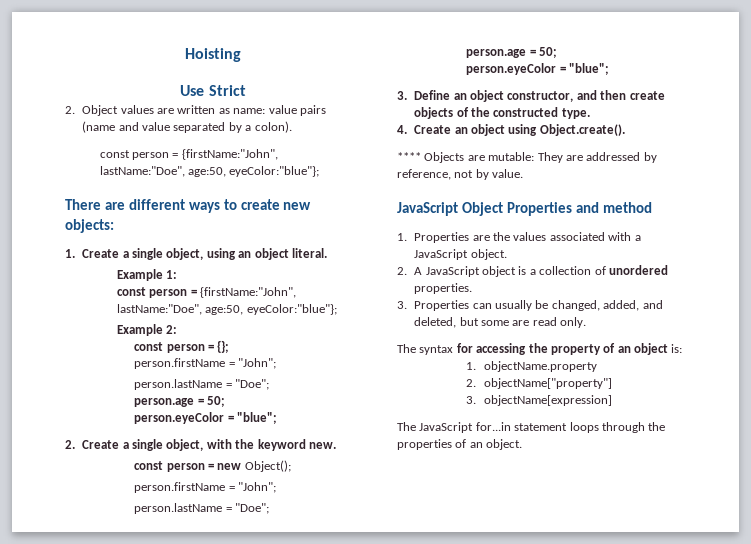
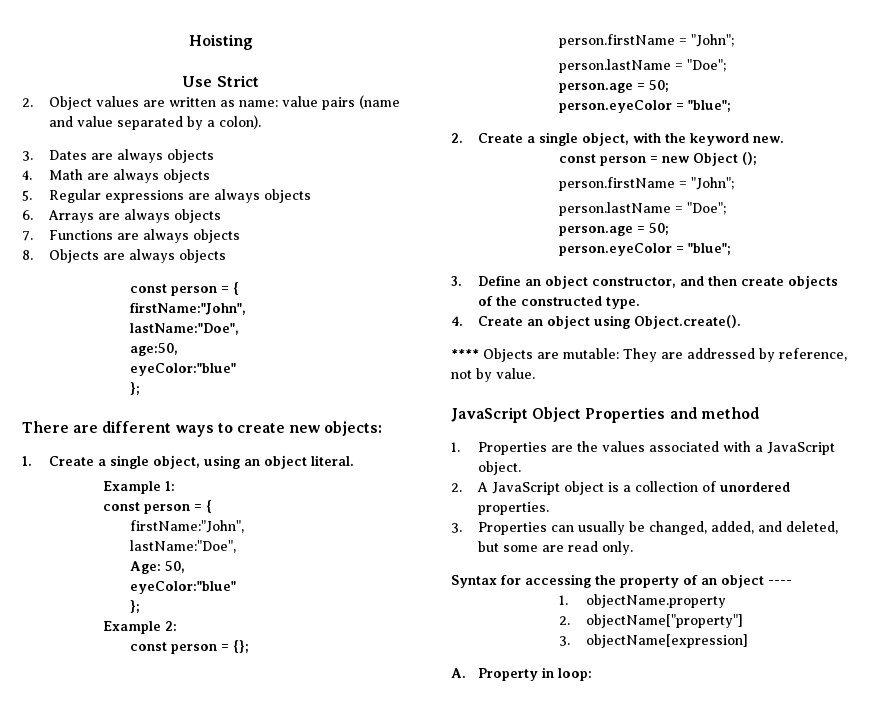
[99,149,278,160] [99,166,320,177] // const person = {firstName:"John", lastName:"Doe", age:50, eyeColor:"blue"}; -> [22,149,214,163] [22,169,210,183] [22,189,311,203] [22,209,221,223] [22,229,240,243] [22,249,226,263] [129,282,239,296] [129,302,246,315] [129,323,239,335] [129,343,178,356] [129,363,236,376] [129,382,140,396] // 3. Dates are always objects // 4. Math are always objects // 5. Regular expressions are always objects // 6. Arrays are always objects // 7. Functions are always objects // 8. Objects are always objects // const person = { // firstName:"John", // lastName:"Doe", // age:50, // eyeColor:"blue" // };
[200,287,297,298] [117,304,337,315] {firstName:"John", lastName:"Doe", age:50, eyeColor:"blue"}; -> [205,500,212,513] [129,520,244,533] [129,540,236,553] [129,561,185,574] [129,581,236,594] [129,600,140,614] { // firstName:"John", // lastName:"Doe", // Age: 50, // eyeColor:"blue" // };
[244,460,291,472] Object(); -> [692,152,757,166] Object ();
[397,344,454,355] The syntax -> [451,575,497,588] Syntax
[671,344,683,353] is: -> [768,580,792,585] ----
[397,422,666,433] [397,439,523,450] The JavaScript for...in statement loops through the properties of an object. -> [451,667,592,681] A. Property in loop:

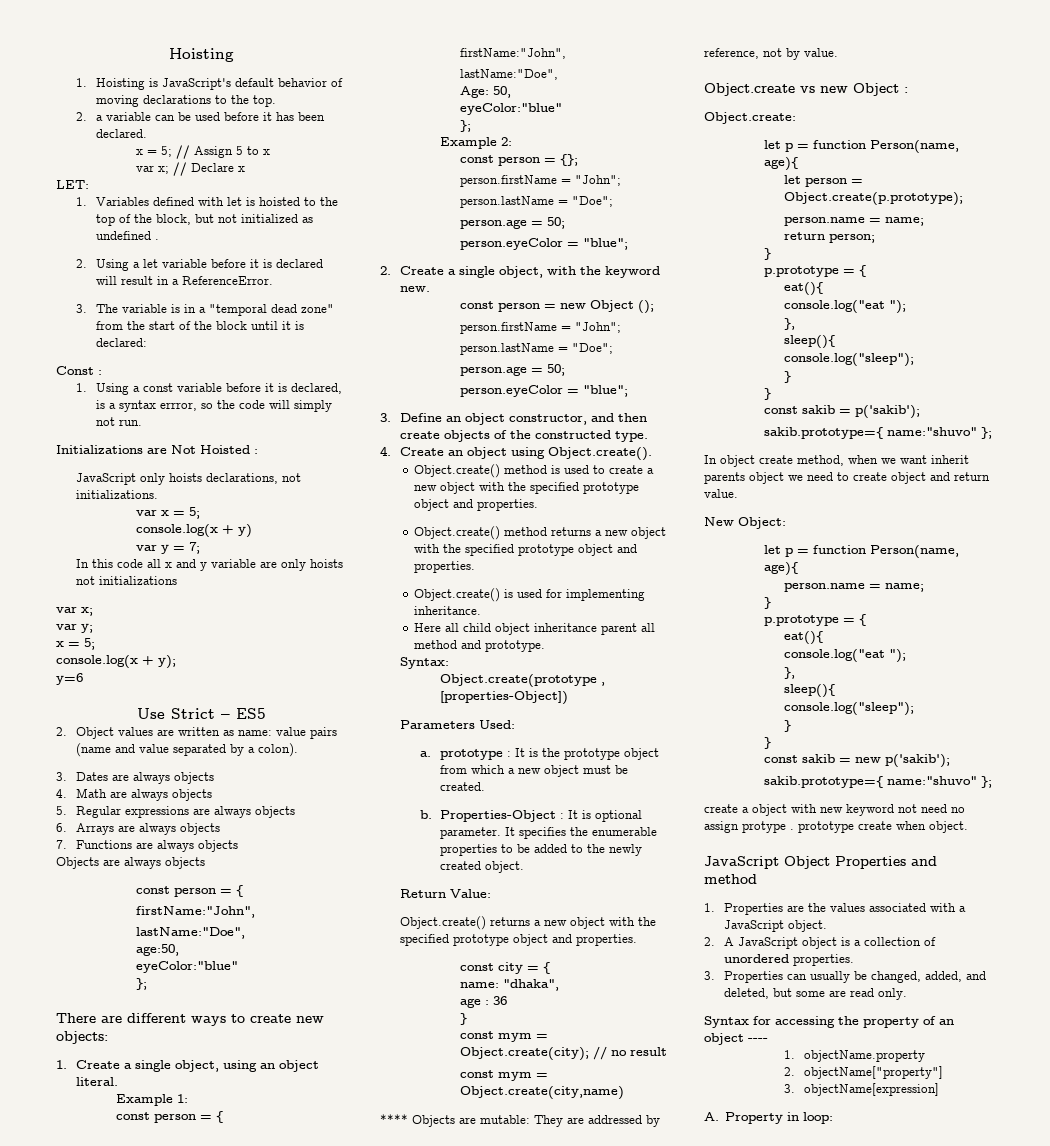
[188,34,253,50] Hoisting -> [168,48,234,62] [76,78,344,90] [96,95,277,107] [76,112,326,121] [96,129,148,138] [136,145,271,159] [136,162,246,176] [56,180,89,189] [76,197,339,206] [96,214,314,226] [96,231,160,240] [76,259,324,271] [96,276,274,285] [76,304,335,316] [96,321,305,330] [96,338,148,347] [56,366,102,375] [76,383,343,395] [96,400,333,412] [96,417,143,426] [56,445,258,454] [76,473,302,485] [76,490,159,499] [136,507,201,519] [136,524,253,538] [136,542,201,554] [76,559,344,571] [76,576,178,585] [56,607,93,616] [56,623,93,633] [56,638,95,650] [56,655,176,669] [56,673,83,685] Hoisting // 1. Hoisting is JavaScript's default behavior of moving declarations to the top. // 2. a variable can be used before it has been declared. // x = 5; // Assign 5 to x // var x; // Declare x // LET: // 1. Variables defined with let is hoisted to the top of the block, but not initialized as undefined . // 2. Using a let variable before it is declared will result in a ReferenceError. // 3. The variable is in a "temporal dead zone" from the start of the block until it is declared: // Const : // 1. Using a const variable before it is declared, is a syntax errror, so the code will simply not run. // Initializations are Not Hoisted : // JavaScript only hoists declarations, not initializations. // var x = 5; // console.log(x + y) // var y = 7; // In this code all x and y variable are only hoists not initializations // var x; // var y; // x = 5; // console.log(x + y); // y=6
(259, 81) none -> [220,708,266,719] – ES5
[22,250,33,260] 8. -> (239, 846) none
(741, 322) none -> [413,464,654,478] [413,482,639,494] [413,499,538,511] [413,526,666,540] [413,544,637,556] [413,561,475,573] [413,588,645,602] [413,606,481,615] [413,623,655,635] [413,640,545,652] [400,657,450,669] [440,674,606,687] [440,691,569,705] [400,720,516,729] [420,748,660,760] [440,765,629,777] [440,782,486,791] [420,810,643,822] [440,827,658,839] [440,844,643,856] [440,861,525,873] [400,889,492,898] [400,916,657,930] [400,934,638,946] [460,962,551,974] [460,979,560,991] [460,996,508,1008] [460,1013,468,1025] [460,1031,549,1042] [460,1046,668,1061] [460,1070,549,1081] [460,1086,625,1100] // Object.create() method is used to create a new object with the specified prototype object and properties. // Object.create() method returns a new object with the specified prototype object and properties. // Object.create() is used for implementing inheritance. // Here all child object inheritance parent all method and prototype. // Syntax: // Object.create(prototype , [properties-Object]) // Parameters Used: // a. prototype : It is the prototype object from which a new object must be created. // b. Properties-Object : It is optional parameter. It specifies the enumerable properties to be added to the newly created object. // Return Value: // Object.create() returns a new object with the specified prototype object and properties. // const city = { // name: "dhaka", // age : 36 // } // const mym = Object.create(city); // no result // const mym = Object.create(city,name)
(535, 373) none -> [704,83,908,96] [704,112,796,124] [764,140,960,153] [764,157,799,171] [784,175,864,187] [784,192,964,206] [784,217,925,226] [784,232,876,243] [764,248,772,260] [764,265,867,277] [784,282,824,296] [784,300,907,314] [784,318,796,330] [784,335,836,349] [784,353,915,367] [784,371,792,383] [764,388,772,400] [764,405,921,419] [764,427,993,439] [704,455,969,467] [704,472,990,484] [704,489,738,498] [704,517,786,529] [764,545,960,558] [764,562,799,576] [784,583,925,592] [764,597,772,609] [764,614,867,626] [784,631,824,645] [784,649,907,663] [784,667,796,679] [784,684,836,698] [784,702,915,716] [784,720,792,732] [764,737,772,749] [764,754,951,768] [764,776,993,788] [704,804,965,816] [704,821,968,833] // Object.create vs new Object : // Object.create: // let p = function Person(name, age){ // let person = Object.create(p.prototype); // person.name = name; // return person; // } // p.prototype = { // eat(){ // console.log("eat "); // }, // sleep(){ // console.log("sleep"); // } // } // const sakib = p('sakib'); // sakib.prototype={ name:"shuvo" }; // In object create method, when we want inherit parents object we need to create object and return value. // New Object: // let p = function Person(name, age){ // person.name = name; // } // p.prototype = { // eat(){ // console.log("eat "); // }, // sleep(){ // console.log("sleep"); // } // } // const sakib = new p('sakib'); // sakib.prototype={ name:"shuvo" }; // create a object with new keyword not need no assign protype . prototype create when object.

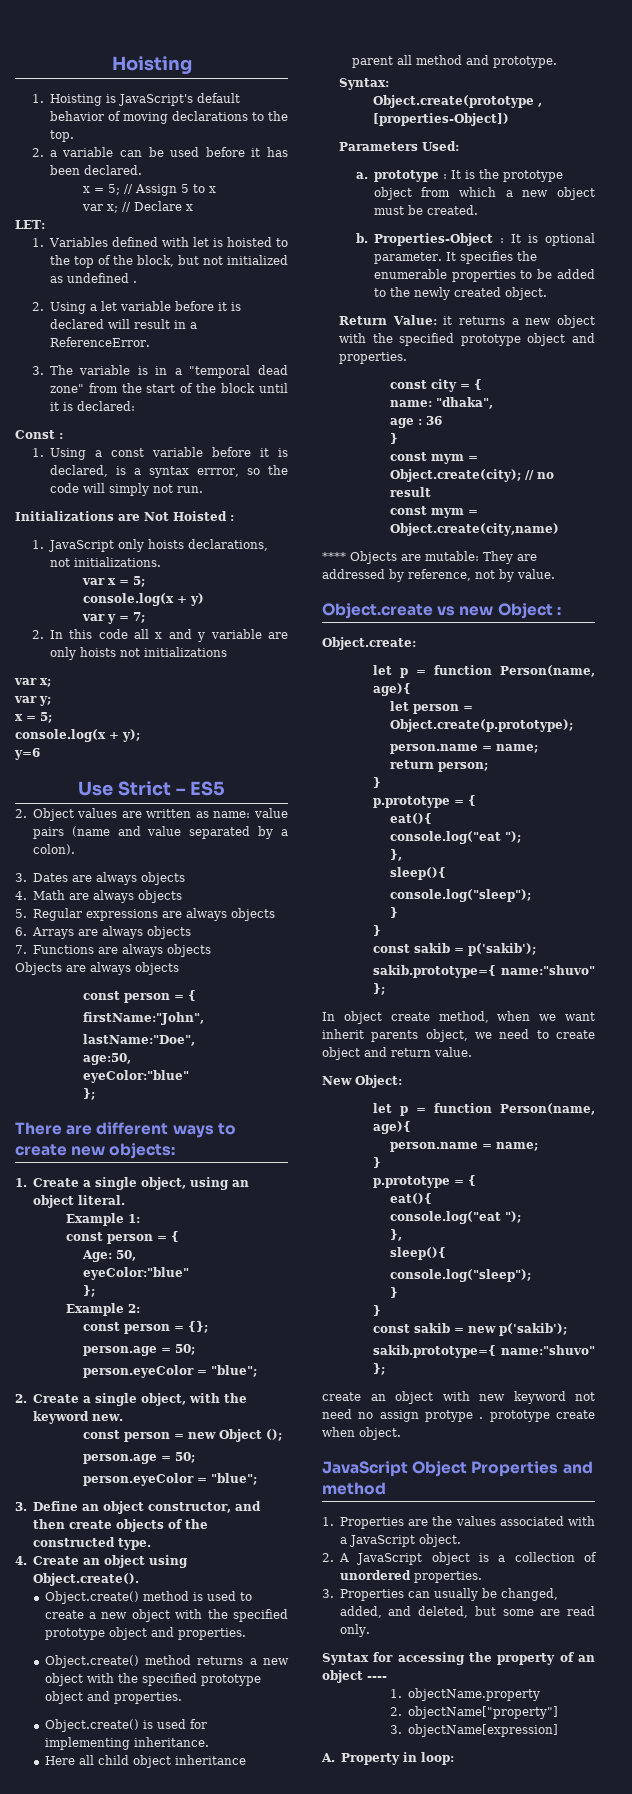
(258, 451) none -> [32,540,45,549] 1.
(201, 548) none -> [32,630,45,639] 2.
[460,48,567,59] [460,69,559,80] // firstName:"John", // lastName:"Doe", -> (180, 1236) none
[460,175,622,187] [460,196,614,208] // person.firstName = "John"; // person.lastName = "Doe"; -> (209, 1327) none
[460,322,622,334] [460,343,614,355] // person.firstName = "John"; // person.lastName = "Doe"; -> (283, 1435) none
[400,916,487,930] // Object.create() -> [443,316,453,325] it
[749,472,784,484] object -> [425,1029,468,1042] object,
[742,807,749,813] a -> [370,1394,386,1401] an

